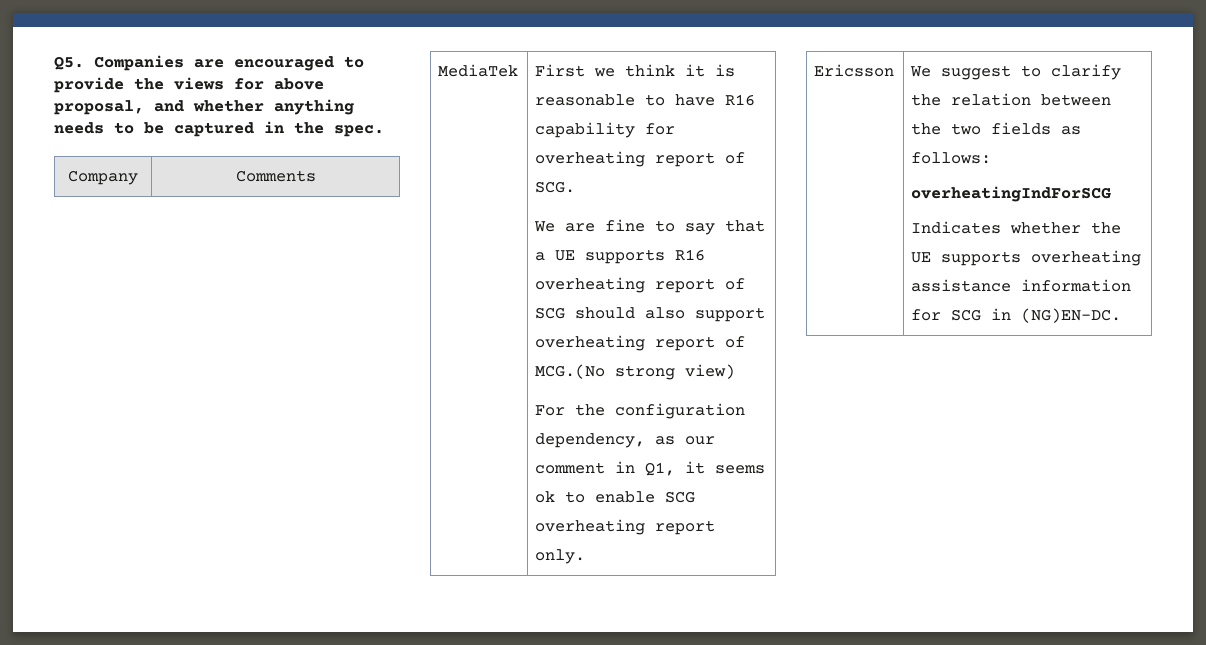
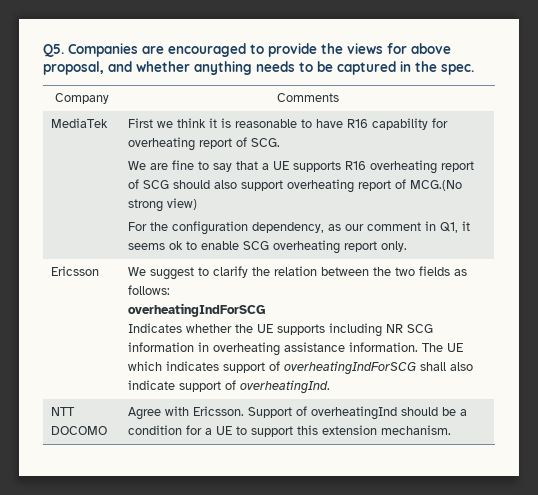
[1031,250,1142,266] [911,279,1132,292] [911,308,1122,323] overheating assistance information for SCG in (NG)EN-DC. -> [328,323,433,337] [127,342,463,356] [127,361,473,375] [127,380,330,394] [50,407,75,416] [50,426,107,435] [127,406,467,420] [127,425,451,437] including NR SCG information in overheating assistance information. The UE which indicates support of overheatingIndForSCG shall also indicate support of overheatingInd. // NTT DOCOMO | Agree with Ericsson. Support of overheatingInd should be a condition for a UE to support this extension mechanism.

